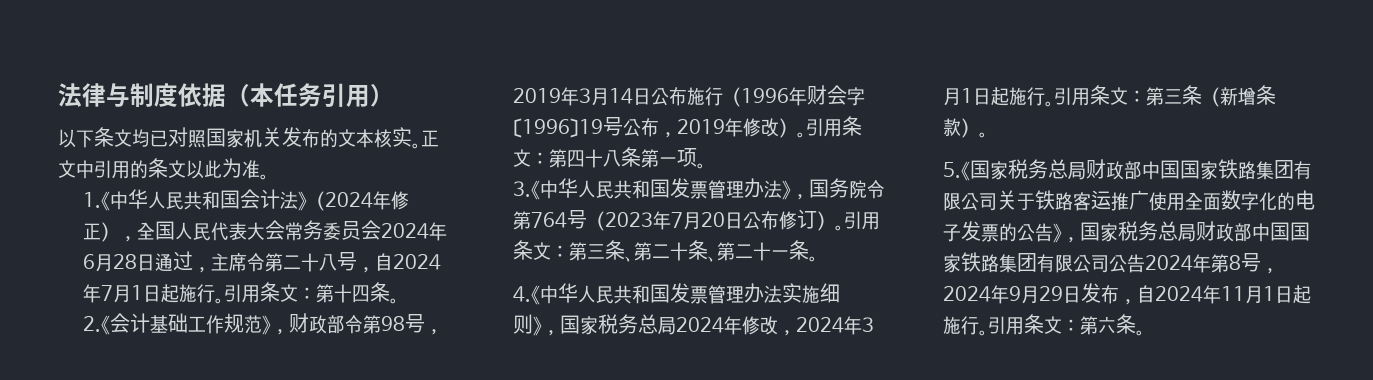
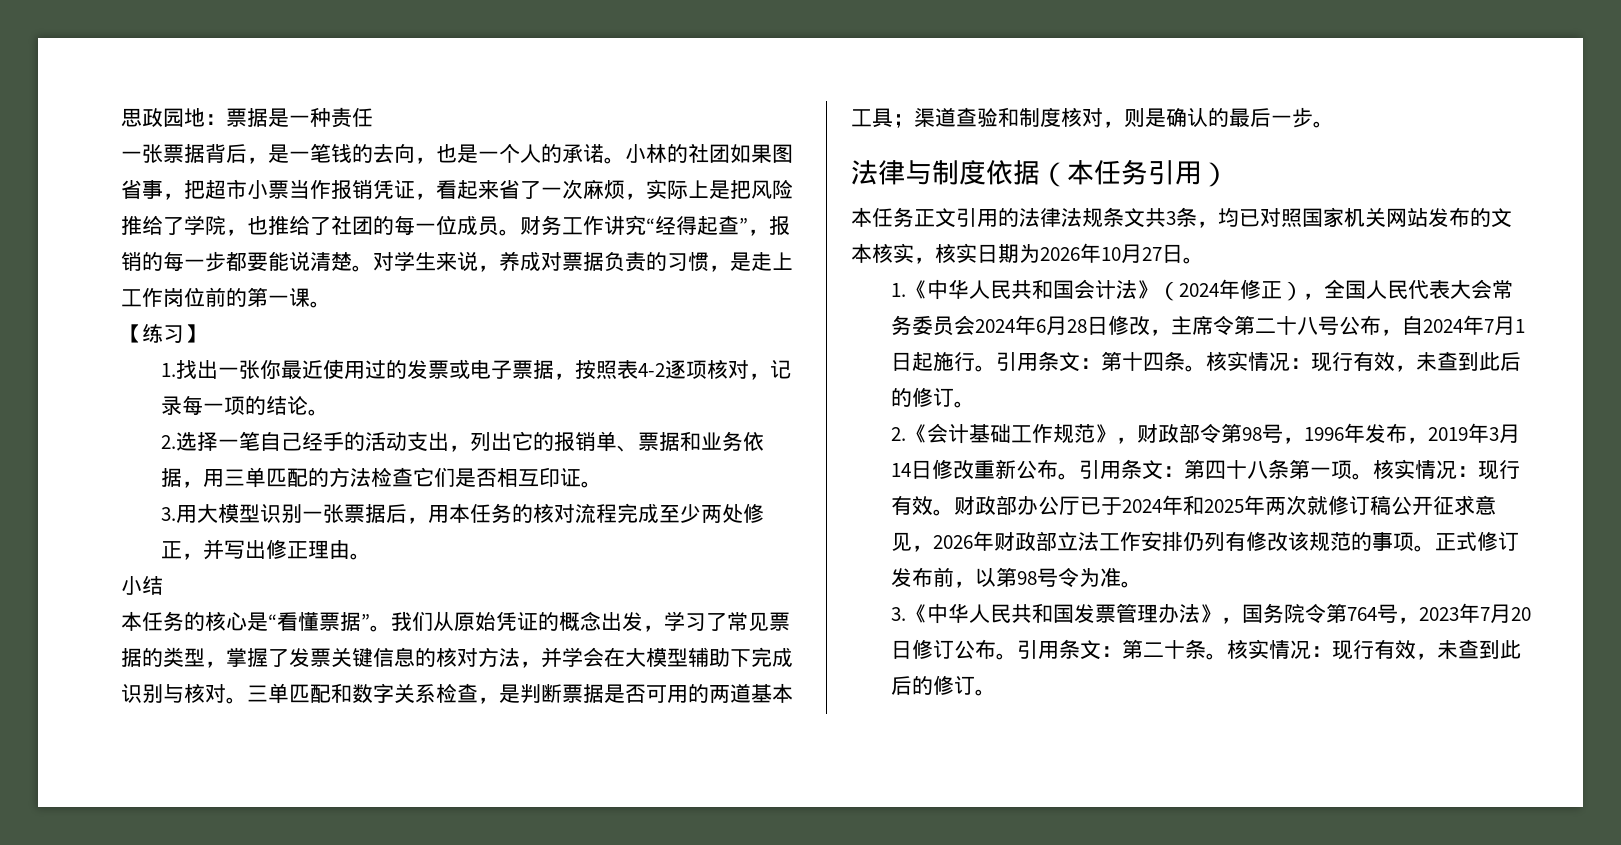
(58, 95) none -> [121,107,373,128] [121,143,793,164] [121,179,793,200] [121,215,790,236] [121,251,793,272] [121,287,331,308] [121,324,205,343] [160,359,791,380] [160,395,329,416] [160,431,764,452] [160,467,602,488] [160,503,764,524] [160,539,371,560] [121,576,163,595] [121,611,790,632] [121,647,793,668] [121,683,793,704] [851,107,1334,128] 思政园地：票据是一种责任 // 一张票据背后，是一笔钱的去向，也是一个人的承诺。小林的社团如果图省事，把超市小票当作报销凭证，看起来省了一次麻烦，实际上是把风险推给了学院，也推给了社团的每一位成员。财务工作讲究“经得起查”，报销的每一步都要能说清楚。对学生来说，养成对票据负责的习惯，是走上工作岗位前的第一课。 // 【练习】 // 1.找出一张你最近使用过的发票或电子票据，按照表4-2逐项核对，记录每一项的结论。 // 2.选择一笔自己经手的活动支出，列出它的报销单、票据和业务依据，用三单匹配的方法检查它们是否相互印证。 // 3.用大模型识别一张票据后，用本任务的核对流程完成至少两处修正，并写出修正理由。 // 小结 // 本任务的核心是“看懂票据”。我们从原始凭证的概念出发，学习了常见票据的类型，掌握了发票关键信息的核对方法，并学会在大模型辅助下完成识别与核对。三单匹配和数字关系检查，是判断票据是否可用的两道基本工具；渠道查验和制度核对，则是确认的最后一步。 //
[58,127,132,148] 以下条文 -> [851,207,1218,228] 本任务正文引用的法律法规条文共3条，
(282, 137) none -> [1386,208,1428,227] 网站
[412,130,439,149] [58,158,260,179] 。正文中引用的条文以此为准 -> [914,243,1183,264] ，核实日期为2026年10月27日
[154,251,193,271] 通过 -> [1107,315,1150,335] 修改
(357, 261) none -> [1338,315,1381,335] 公布
(399, 301) none -> [1205,351,1521,372] [890,387,975,408] 核实情况：现行有效，未查到此后的修订。
(443, 332) none -> [1303,423,1428,444] 1996年发布，
[650,85,865,107] [512,117,797,138] 公布施行（1996年财会字〔1996〕19号公布，2019年修改） -> [931,459,1058,479] 修改重新公布
(706, 166) none -> [1372,459,1520,480] [890,495,1496,516] [890,531,1519,552] [890,567,1142,588] 核实情况：现行有效。财政部办公厅已于2024年和2025年两次就修订稿公开征求意见，2026年财政部立法工作安排仍列有修改该规范的事项。正式修订发布前，以第98号令为准。
[586,211,605,231] （ -> [1397,617,1419,624] ，
[742,209,880,231] [512,240,818,262] [512,283,840,305] [512,314,874,336] [942,85,1276,107] [942,118,988,138] [942,159,1312,181] [942,190,1315,211] [942,221,1310,243] [942,252,1279,274] [942,283,1311,305] [942,314,1136,336] 公布修订）。引用条文：第三条、第二十条、第二十一条。 // 4.《中华人民共和国发票管理办法实施细则》，国家税务总局2024年修改，2024年3月1日起施行。引用条文：第三条（新增条款）。 // 5.《国家税务总局财政部中国国家铁路集团有限公司关于铁路客运推广使用全面数字化的电子发票的公告》，国家税务总局财政部中国国家铁路集团有限公司公告2024年第8号，2024年9月29日发布，自2024年11月1日起施行。引用条文：第六条 -> [911,639,1521,660] [890,675,975,695] 修订公布。引用条文：第二十条。核实情况：现行有效，未查到此后的修订

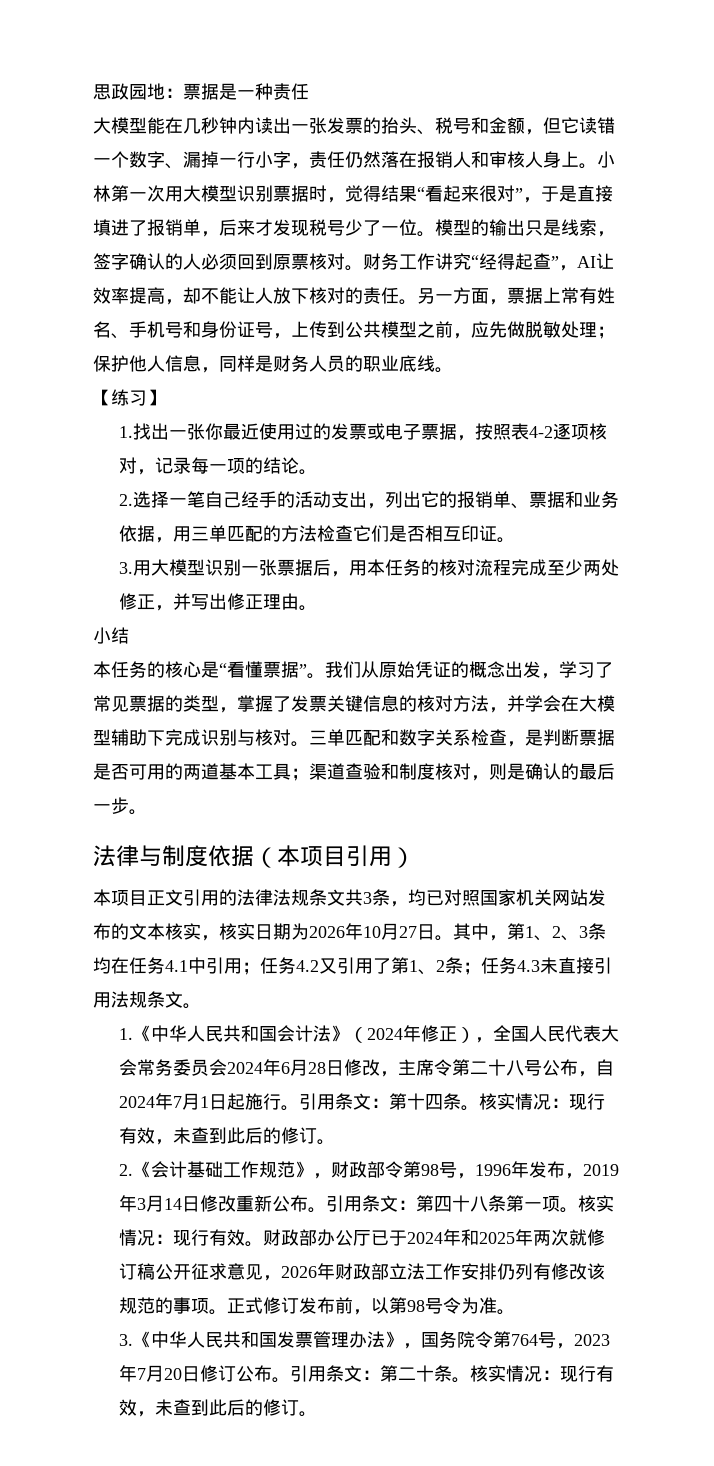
[121,143,793,164] [121,179,793,200] [121,215,499,236] 一张票据背后，是一笔钱的去向，也是一个人的承诺。小林的社团如果图省事，把超市小票当作报销凭证，看起来省了一次麻烦，实际上是把风险推给了学院，也推给了社团的每一位成员 -> [93,117,615,135] [93,151,615,169] [93,185,613,203] [93,219,615,237] [93,253,345,270] 大模型能在几秒钟内读出一张发票的抬头、税号和金额，但它读错一个数字、漏掉一行小字，责任仍然落在报销人和审核人身上。小林第一次用大模型识别票据时，觉得结果“看起来很对”，于是直接填进了报销单，后来才发现税号少了一位。模型的输出只是线索，签字确认的人必须回到原票核对
[769,216,790,236] [121,251,793,272] [121,287,310,307] 报销的每一步都要能说清楚。对学生来说，养成对票据负责的习惯，是走上工作岗位前的第一课 -> [577,253,614,269] [93,287,615,305] [93,321,615,339] [93,355,435,373] AI让效率提高，却不能让人放下核对的责任。另一方面，票据上常有姓名、手机号和身份证号，上传到公共模型之前，应先做脱敏处理；保护他人信息，同样是财务人员的职业底线
[1094,159,1148,185] 任务 -> [300,846,346,867] 项目
[872,207,914,227] 任务 -> [111,890,147,906] 项目
(1204, 260) none -> [453,923,606,941] [93,957,612,975] [93,991,201,1009] 其中，第1、2、3条均在任务4.1中引用；任务4.2又引用了第1、2条；任务4.3未直接引用法规条文。

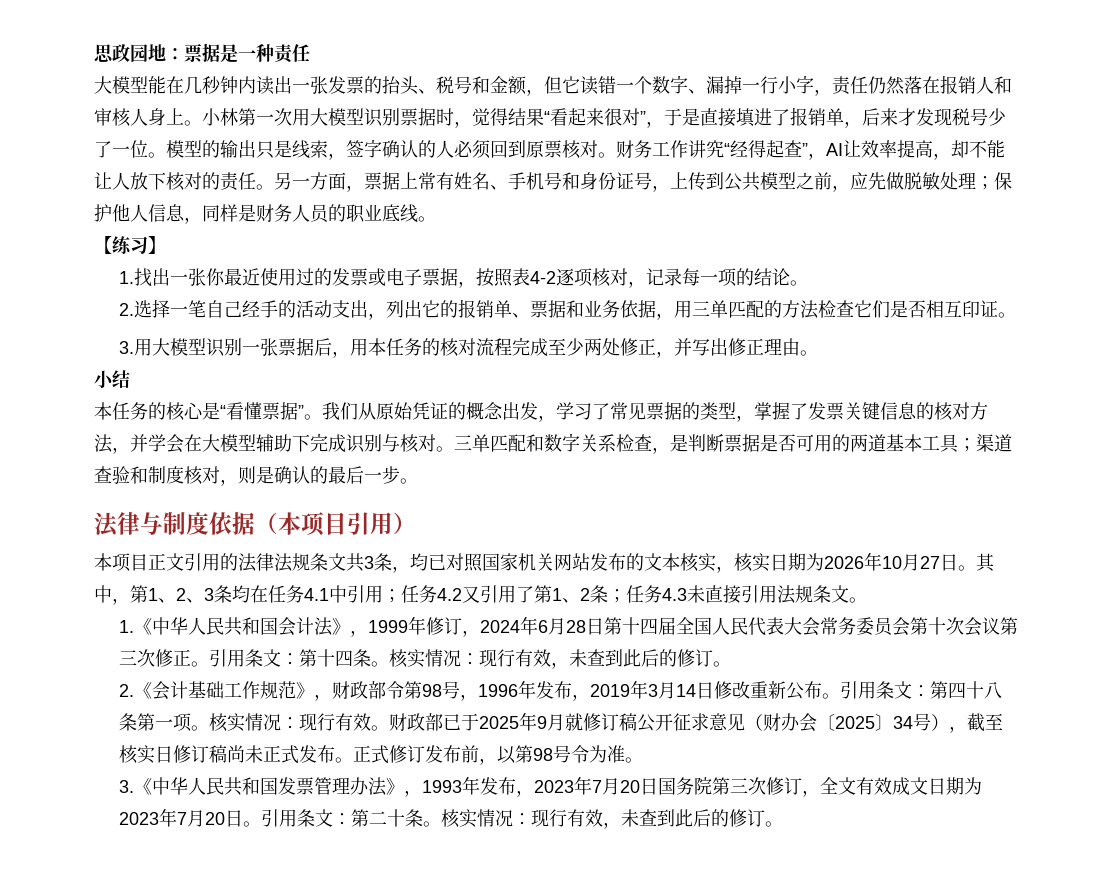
[349,1025,494,1043] （2024年修正）， -> [349,616,676,637] ，1999年修订，2024年6月28日第十四届
[227,1059,615,1077] [119,1093,282,1110] 2024年6月28日修改，主席令第二十八号公布，自2024年7月1日起施行 -> [909,617,1018,636] [118,649,191,667] 第十次会议第三次修正
[317,1229,570,1246] 办公厅已于2024年和2025年两次 -> [442,712,565,731] 已于2025年9月
[263,1263,606,1281] [119,1297,210,1314] ，2026年财政部立法工作安排仍列有修改该规范的事项 -> [744,713,1003,733] [118,745,335,764] （财办会〔2025〕34号），截至核实日修订稿尚未正式发布
[421,1331,557,1348] 国务院令第764号 -> [421,776,516,795] 1993年发布
[200,1365,273,1382] 修订公布 -> [657,777,982,797] [118,808,243,827] 国务院第三次修订，全文有效成文日期为2023年7月20日

